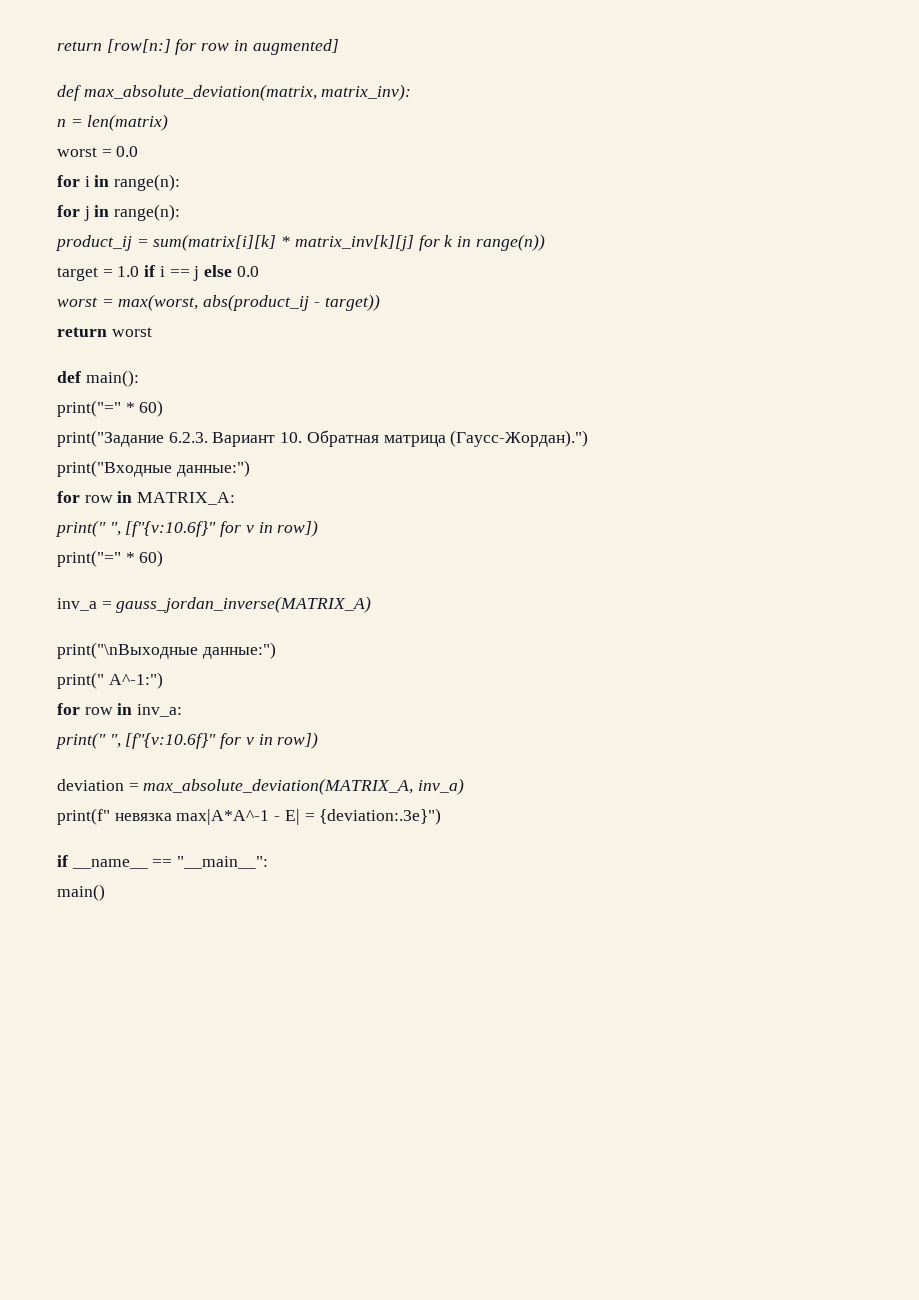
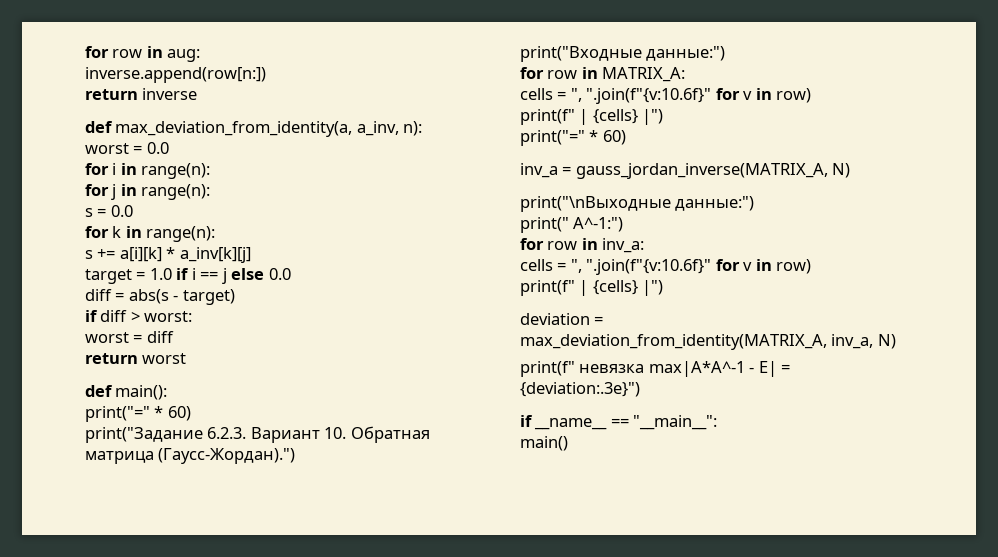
[57,39,339,55] [57,84,412,101] [57,114,169,131] return [row[n:] for row in augmented] // def max_absolute_deviation(matrix, matrix_inv): // n = len(matrix) -> [85,46,201,62] [85,67,266,83] [85,88,198,100] [85,121,423,137] for row in aug: // inverse.append(row[n:]) // return inverse // def max_deviation_from_identity(a, a_inv, n):
[55,234,545,251] product_ij = sum(matrix[i][k] * matrix_inv[k][j] for k in range(n)) -> [85,205,133,217] [85,226,216,242] [85,247,251,263] s = 0.0 // for k in range(n): // s += a[i][k] * a_inv[k][j]
[57,294,380,311] worst = max(worst, abs(product_ij - target)) -> [85,289,235,305] [85,310,193,322] [85,331,174,343] diff = abs(s - target) // if diff > worst: // worst = diff
[55,520,319,537] print(" ", [f"{v:10.6f}" for v in row]) -> [520,88,812,104] [520,109,664,125] cells = ", ".join(f"{v:10.6f}" for v in row) // print(f" | {cells} |")
[116,596,372,613] gauss_jordan_inverse(MATRIX_A) -> [575,163,851,179] gauss_jordan_inverse(MATRIX_A, N)
[55,732,319,749] print(" ", [f"{v:10.6f}" for v in row]) -> [520,259,812,275] [520,280,664,296] cells = ", ".join(f"{v:10.6f}" for v in row) // print(f" | {cells} |")
[143,778,465,795] max_absolute_deviation(MATRIX_A, inv_a) -> [520,334,896,350] max_deviation_from_identity(MATRIX_A, inv_a, N)

